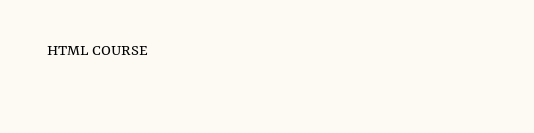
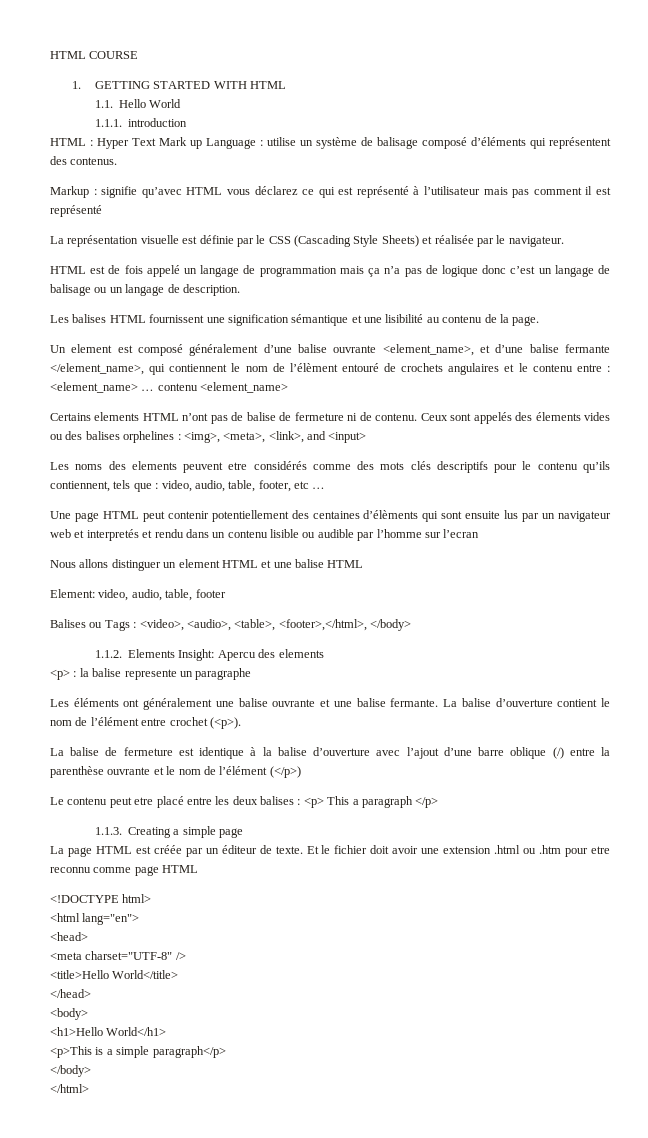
(149, 50) none -> [72,81,286,89] [94,99,182,108] [94,118,188,127] [50,137,611,149] [50,156,118,165] [50,186,611,198] [50,205,102,217] [50,235,564,247] [50,265,611,277] [50,284,240,296] [50,314,540,326] [50,344,610,356] [50,363,610,375] [50,382,289,393] [50,412,611,424] [50,431,367,443] [50,461,610,473] [50,480,326,492] [50,510,611,522] [50,529,480,541] [50,559,364,571] [50,589,226,601] [50,619,411,631] [94,649,324,661] [50,668,252,680] [50,698,611,710] [50,717,241,729] [50,747,611,759] [50,766,301,778] [50,796,439,808] [94,826,244,838] [50,845,611,857] [50,865,199,876] [50,894,152,903] [50,913,140,925] [50,932,88,941] [50,951,186,960] [50,970,179,979] [50,989,91,998] [50,1008,88,1020] [50,1027,167,1036] [50,1046,226,1058] [50,1065,91,1077] [50,1084,89,1093] // 1. GETTING STARTED WITH HTML // 1.1. Hello World // 1.1.1. introduction // HTML : Hyper Text Mark up Language : utilise un système de balisage composé d’éléments qui représentent des contenus. // Markup : signifie qu’avec HTML vous déclarez ce qui est représenté à l’utilisateur mais pas comment il est représenté // La représentation visuelle est définie par le CSS (Cascading Style Sheets) et réalisée par le navigateur. // HTML est de fois appelé un langage de programmation mais ça n’a pas de logique donc c’est un langage de balisage ou un langage de description. // Les balises HTML fournissent une signification sémantique et une lisibilité au contenu de la page. // Un element est composé généralement d’une balise ouvrante <element_name>, et d’une balise fermante </element_name>, qui contiennent le nom de l’élèment entouré de crochets angulaires et le contenu entre : <element_name> … contenu <element_name> // Certains elements HTML n’ont pas de balise de fermeture ni de contenu. Ceux sont appelés des élements vides ou des balises orphelines : <img>, <meta>, <link>, and <input> // Les noms des elements peuvent etre considérés comme des mots clés descriptifs pour le contenu qu’ils contiennent, tels que : video, audio, table, footer, etc … // Une page HTML peut contenir potentiellement des centaines d’élèments qui sont ensuite lus par un navigateur web et interpretés et rendu dans un contenu lisible ou audible par l’homme sur l’ecran // Nous allons distinguer un element HTML et une balise HTML // Element: video, audio, table, footer // Balises ou Tags : <video>, <audio>, <table>, <footer>,</html>, </body> // 1.1.2. Elements Insight: Apercu des elements // <p> : la balise represente un paragraphe // Les éléments ont généralement une balise ouvrante et une balise fermante. La balise d’ouverture contient le nom de l’élément entre crochet (<p>). // La balise de fermeture est identique à la balise d’ouverture avec l’ajout d’une barre oblique (/) entre la parenthèse ouvrante et le nom de l’élément (</p>) // Le contenu peut etre placé entre les deux balises : <p> This a paragraph </p> // 1.1.3. Creating a simple page // La page HTML est créée par un éditeur de texte. Et le fichier doit avoir une extension .html ou .htm pour etre reconnu comme page HTML // <!DOCTYPE html> // <html lang="en"> // <head> // <meta charset="UTF-8" /> // <title>Hello World</title> // </head> // <body> // <h1>Hello World</h1> // <p>This is a simple paragraph</p> // </body> // </html>

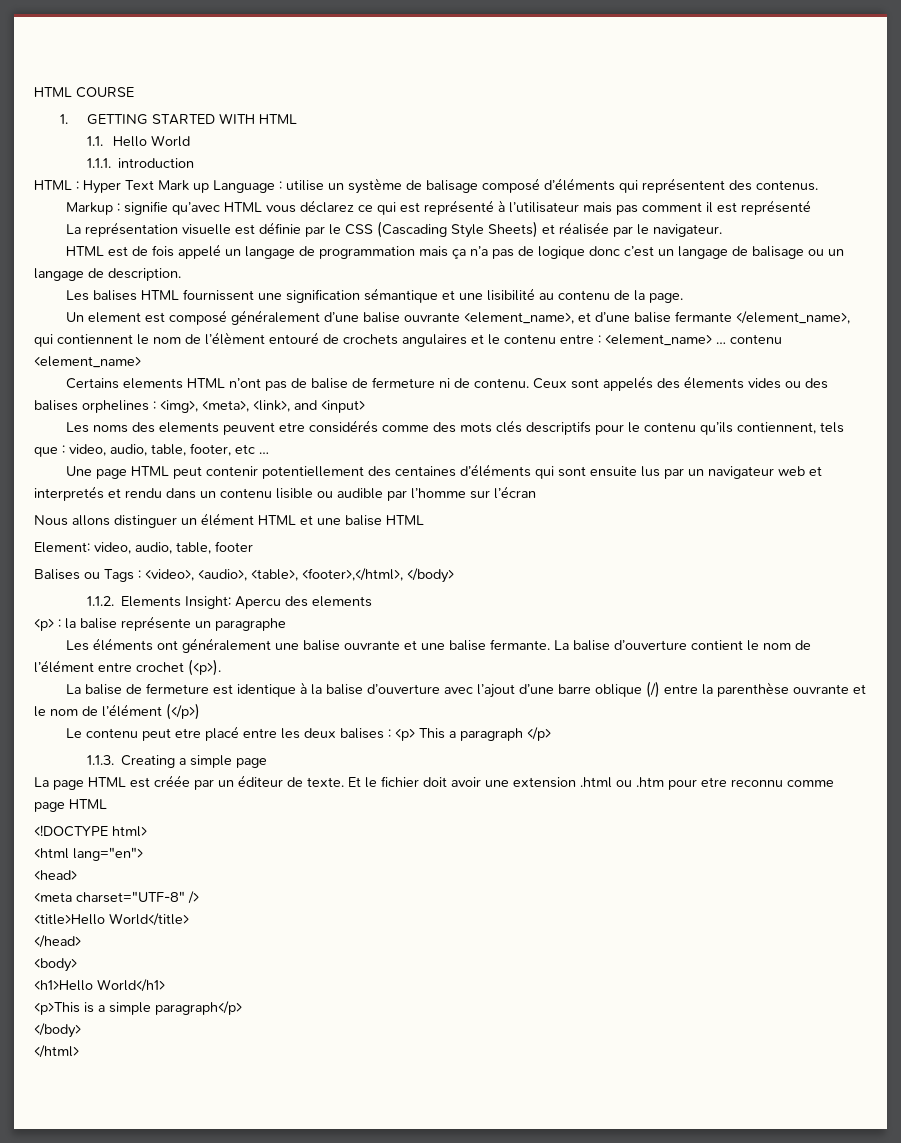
[363,510,419,519] d’élèments -> [459,464,531,477] d’éléments
[443,529,480,538] l’ecran -> [494,486,536,499] l’écran
[178,559,220,568] element -> [201,513,254,526] élément
[124,669,177,680] represente -> [121,616,191,631] représente

